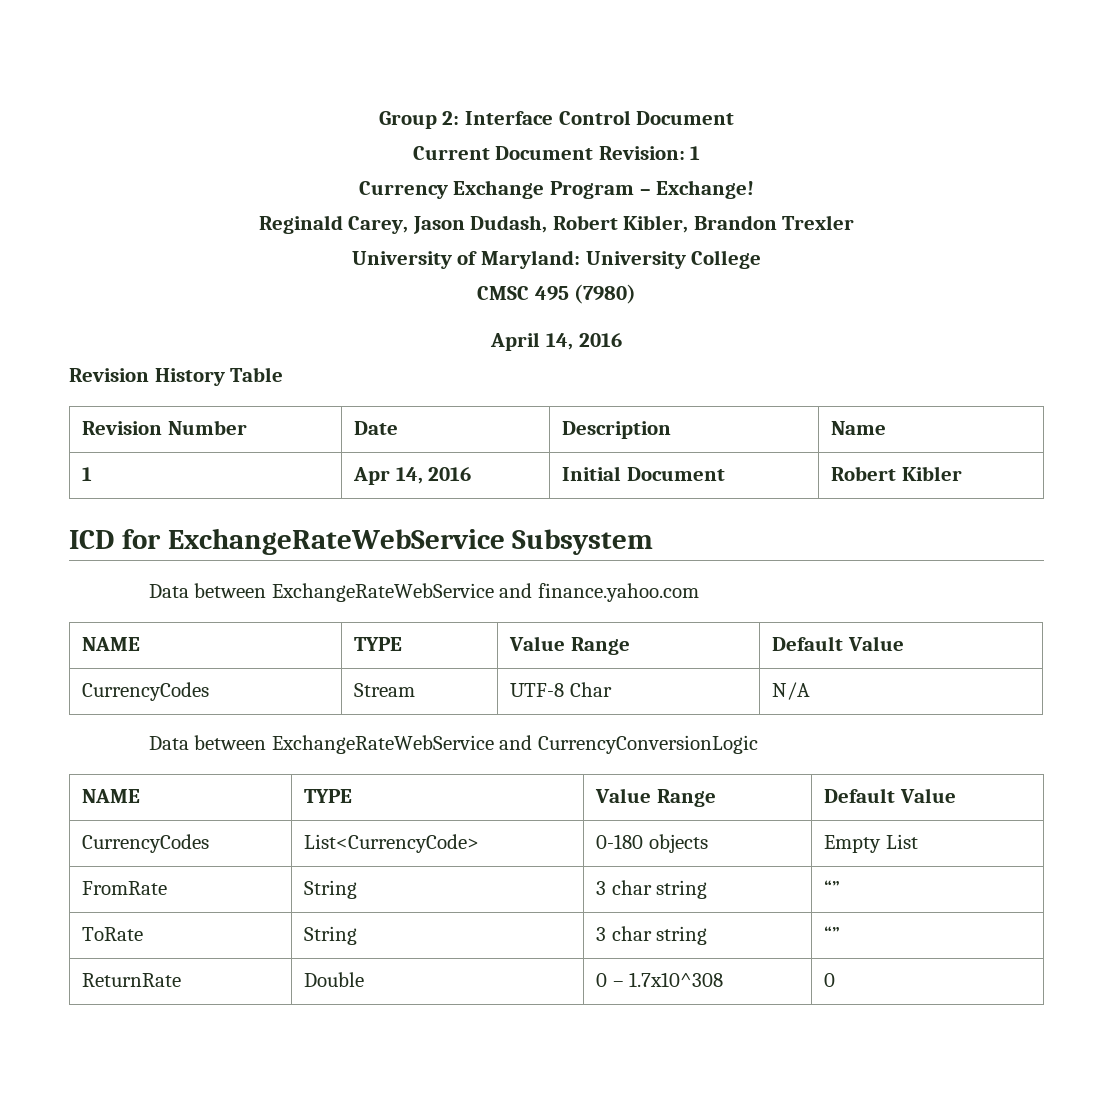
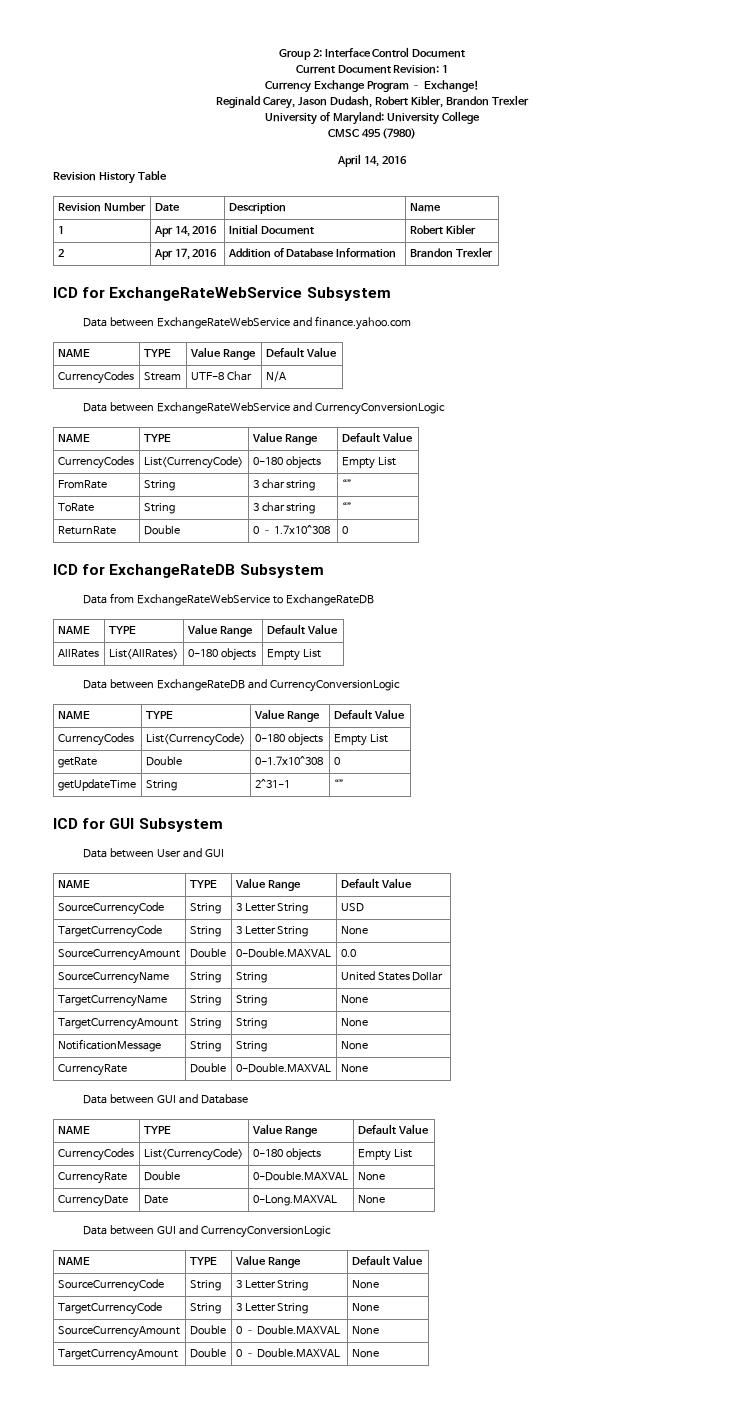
(962, 473) none -> [57,249,64,257] [153,248,218,260] [227,248,397,258] [409,247,493,258] // 2 | Apr 17, 2016 | Addition of Database Information | Brandon Trexler
(836, 980) none -> [53,564,324,578] [83,593,375,606] [57,626,90,634] [108,626,136,634] [186,624,253,637] [266,624,338,635] [57,649,99,658] [108,649,178,660] [187,648,256,661] [266,649,321,661] [83,679,401,692] [57,711,90,719] [145,711,173,719] [253,709,320,722] [333,709,405,720] [57,733,134,746] [145,733,245,746] [254,733,323,746] [333,734,388,746] [57,757,97,768] [145,756,182,766] [254,756,323,765] [333,757,340,765] [57,779,136,791] [145,780,177,791] [254,779,290,788] [333,779,344,788] [53,818,223,832] [83,848,225,858] [57,880,90,888] [189,880,217,888] [234,878,301,891] [340,878,412,889] [57,902,164,915] [189,903,221,914] [235,903,309,914] [340,903,364,912] [57,925,162,938] [189,926,221,937] [235,926,309,937] [340,926,368,935] [57,949,180,961] [189,948,226,958] [235,948,331,958] [340,949,356,957] [57,972,169,984] [189,972,221,983] [235,972,267,983] [340,971,444,981] [57,995,167,1007] [189,995,221,1006] [235,995,267,1006] [340,995,368,1004] [57,1018,178,1030] [189,1018,221,1029] [235,1018,267,1029] [340,1018,368,1027] [57,1039,161,1052] [189,1041,221,1052] [235,1041,267,1052] [340,1041,368,1050] [57,1064,127,1076] [189,1063,226,1073] [235,1063,331,1073] [340,1064,368,1073] [83,1094,249,1104] [57,1126,90,1134] [143,1126,171,1134] [251,1124,318,1137] [357,1124,429,1135] [57,1148,134,1161] [143,1148,243,1161] [252,1148,321,1161] [357,1149,412,1161] [57,1172,127,1184] [143,1171,180,1181] [252,1171,348,1181] [357,1172,385,1181] [57,1195,128,1207] [143,1195,168,1204] [252,1195,337,1206] [357,1195,385,1204] [83,1225,332,1238] [57,1257,90,1265] [189,1257,217,1265] [234,1255,301,1268] [351,1255,423,1266] [57,1279,164,1292] [189,1280,221,1291] [235,1280,309,1291] [351,1280,379,1289] [57,1302,162,1315] [189,1303,221,1314] [235,1303,309,1314] [351,1303,379,1312] [57,1326,180,1338] [189,1325,226,1335] [235,1325,341,1335] [351,1326,379,1335] [57,1349,178,1361] [189,1348,226,1358] [235,1348,341,1358] [351,1349,379,1358] // ICD for ExchangeRateDB Subsystem // Data from ExchangeRateWebService to ExchangeRateDB // NAME | TYPE | Value Range | Default Value // AllRates | List<AllRates> | 0-180 objects | Empty List // Data between ExchangeRateDB and CurrencyConversionLogic // NAME | TYPE | Value Range | Default Value // CurrencyCodes | List<CurrencyCode> | 0-180 objects | Empty List // getRate | Double | 0-1.7x10^308 | 0 // getUpdateTime | String | 2^31-1 | “” // ICD for GUI Subsystem // Data between User and GUI // NAME | TYPE | Value Range | Default Value // SourceCurrencyCode | String | 3 Letter String | USD // TargetCurrencyCode | String | 3 Letter String | None // SourceCurrencyAmount | Double | 0-Double.MAXVAL | 0.0 // SourceCurrencyName | String | String | United States Dollar // TargetCurrencyName | String | String | None // TargetCurrencyAmount | String | String | None // NotificationMessage | String | String | None // CurrencyRate | Double | 0-Double.MAXVAL | None // Data between GUI and Database // NAME | TYPE | Value Range | Default Value // CurrencyCodes | List<CurrencyCode> | 0-180 objects | Empty List // CurrencyRate | Double | 0-Double.MAXVAL | None // CurrencyDate | Date | 0-Long.MAXVAL | None // Data between GUI and CurrencyConversionLogic // NAME | TYPE | Value Range | Default Value // SourceCurrencyCode | String | 3 Letter String | None // TargetCurrencyCode | String | 3 Letter String | None // SourceCurrencyAmount | Double | 0 – Double.MAXVAL | None // TargetCurrencyAmount | Double | 0 – Double.MAXVAL | None

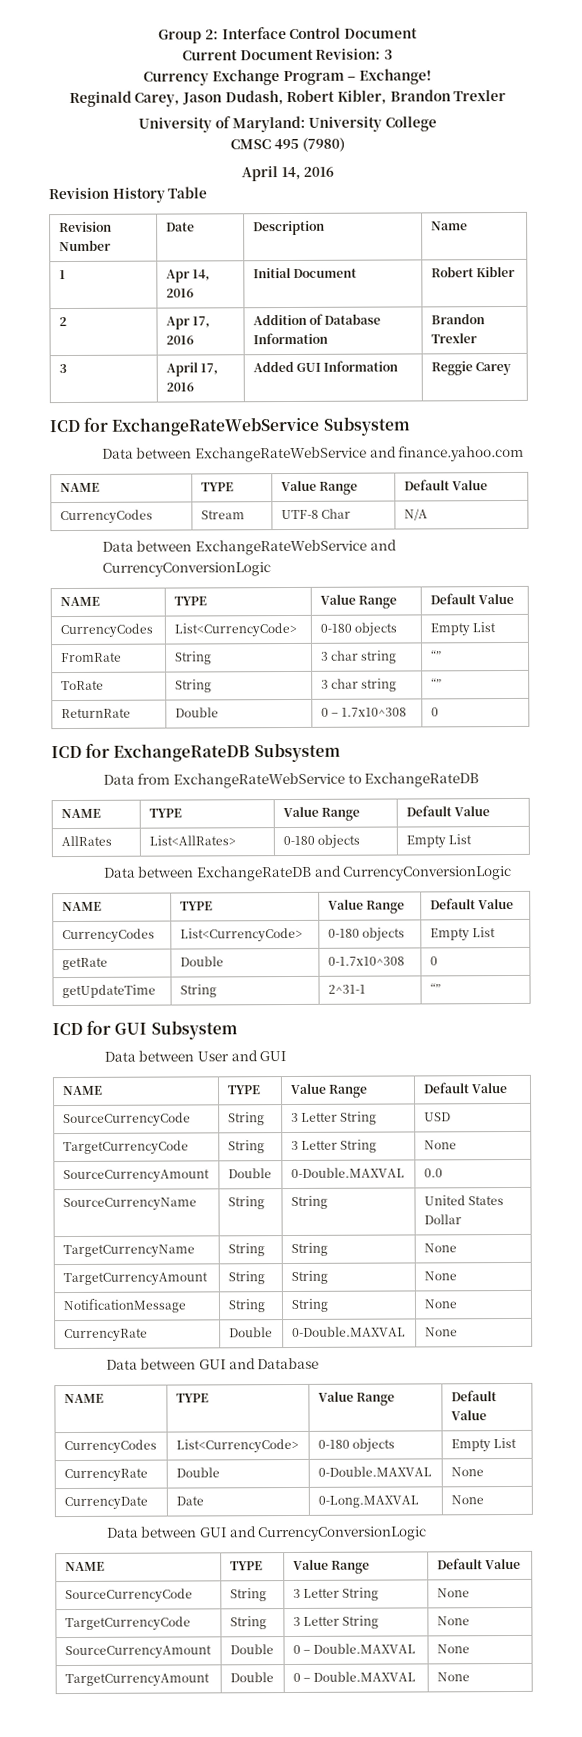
[442,65,449,73] 1 -> [383,49,393,60] 3
(493, 252) none -> [58,364,67,374] [165,362,218,377] [165,382,194,392] [252,360,398,373] [430,361,511,376] // 3 | April 17, 2016 | Added GUI Information | Reggie Carey

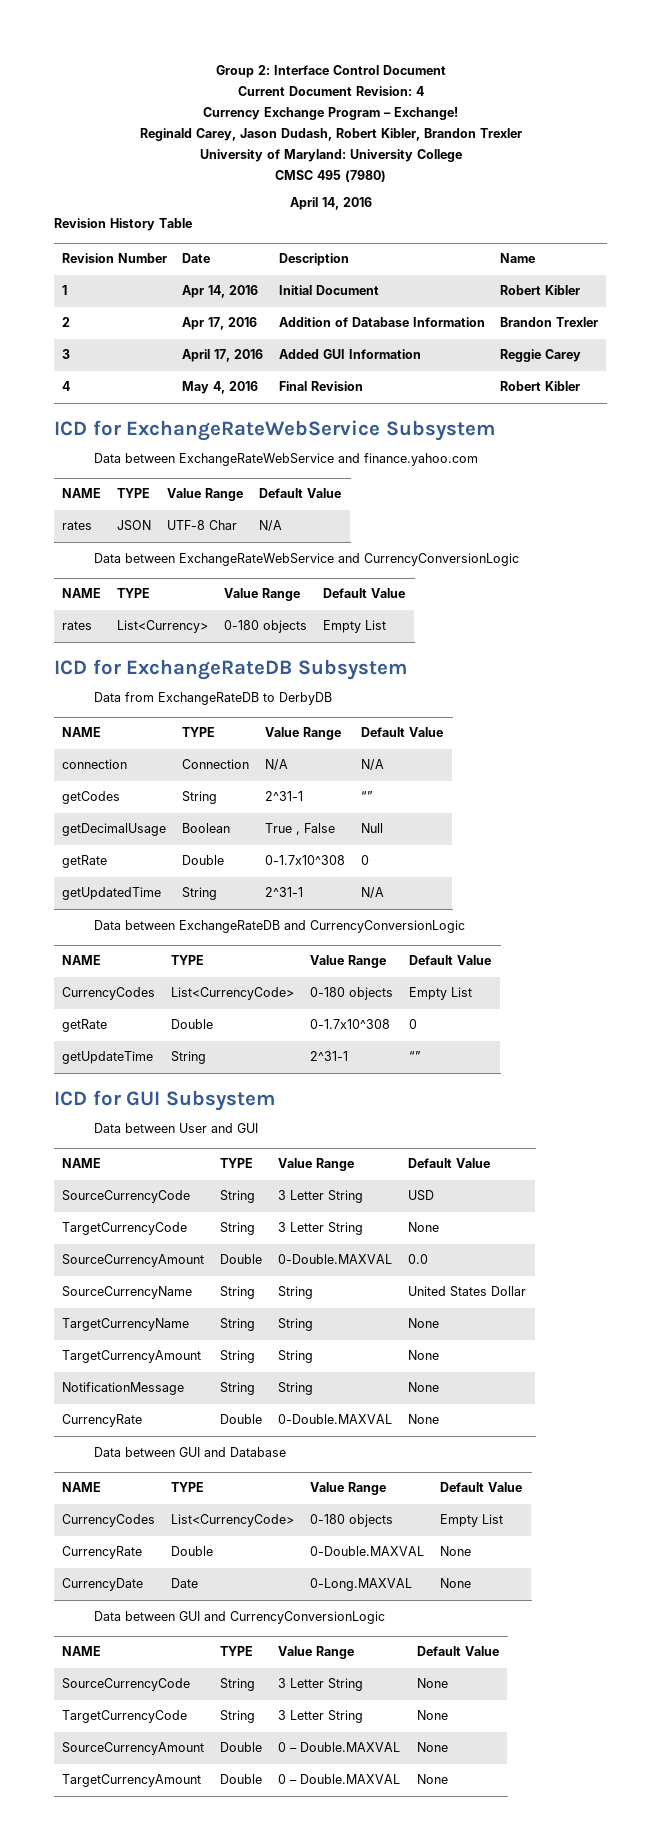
[383,49,393,60] 3 -> [415,86,424,96] 4
(511, 368) none -> [61,381,70,391] [181,381,258,394] [278,381,363,391] [499,381,580,391] // 4 | May 4, 2016 | Final Revision | Robert Kibler
[59,509,153,525] [200,510,245,520] CurrencyCodes | Stream -> [61,521,92,530] [116,520,151,531] rates | JSON
[59,623,153,639] [173,622,297,638] [319,622,397,637] [429,622,496,637] [60,652,122,663] [174,651,212,665] [320,650,397,664] [430,650,442,661] [60,680,104,691] [174,679,212,693] [320,678,397,692] [430,678,442,689] [60,708,131,719] [174,707,219,718] [320,707,407,717] [430,707,439,717] CurrencyCodes | List<CurrencyCode> | 0-180 objects | Empty List // FromRate | String | 3 char string | “” // ToRate | String | 3 char string | “” // ReturnRate | Double | 0 – 1.7x10^308 | 0 -> [61,621,92,630] [116,620,208,633] [223,620,307,633] [322,620,386,633] rates | List<Currency> | 0-180 objects | Empty List
[172,772,480,789] [60,808,101,819] [148,808,182,818] [282,806,360,821] [405,805,490,817] [60,835,112,847] [148,835,236,846] [282,834,360,849] [405,834,472,849] ExchangeRateWebService to ExchangeRateDB // NAME | TYPE | Value Range | Default Value // AllRates | List<AllRates> | 0-180 objects | Empty List -> [158,692,333,705] [61,727,101,737] [181,727,215,737] [264,727,341,740] [360,727,443,737] [61,759,127,769] [181,759,249,769] [264,759,288,770] [360,759,384,770] [61,791,120,804] [181,791,217,804] [264,791,303,801] [360,791,373,801] [61,823,166,836] [181,823,230,833] [264,823,335,835] [360,823,383,833] [61,855,107,868] [181,855,224,865] [264,855,345,865] [360,855,369,865] [61,887,161,900] [181,887,217,900] [264,887,303,897] [360,887,384,898] ExchangeRateDB to DerbyDB // NAME | TYPE | Value Range | Default Value // connection | Connection | N/A | N/A // getCodes | String | 2^31-1 | “” // getDecimalUsage | Boolean | True , False | Null // getRate | Double | 0-1.7x10^308 | 0 // getUpdatedTime | String | 2^31-1 | N/A

